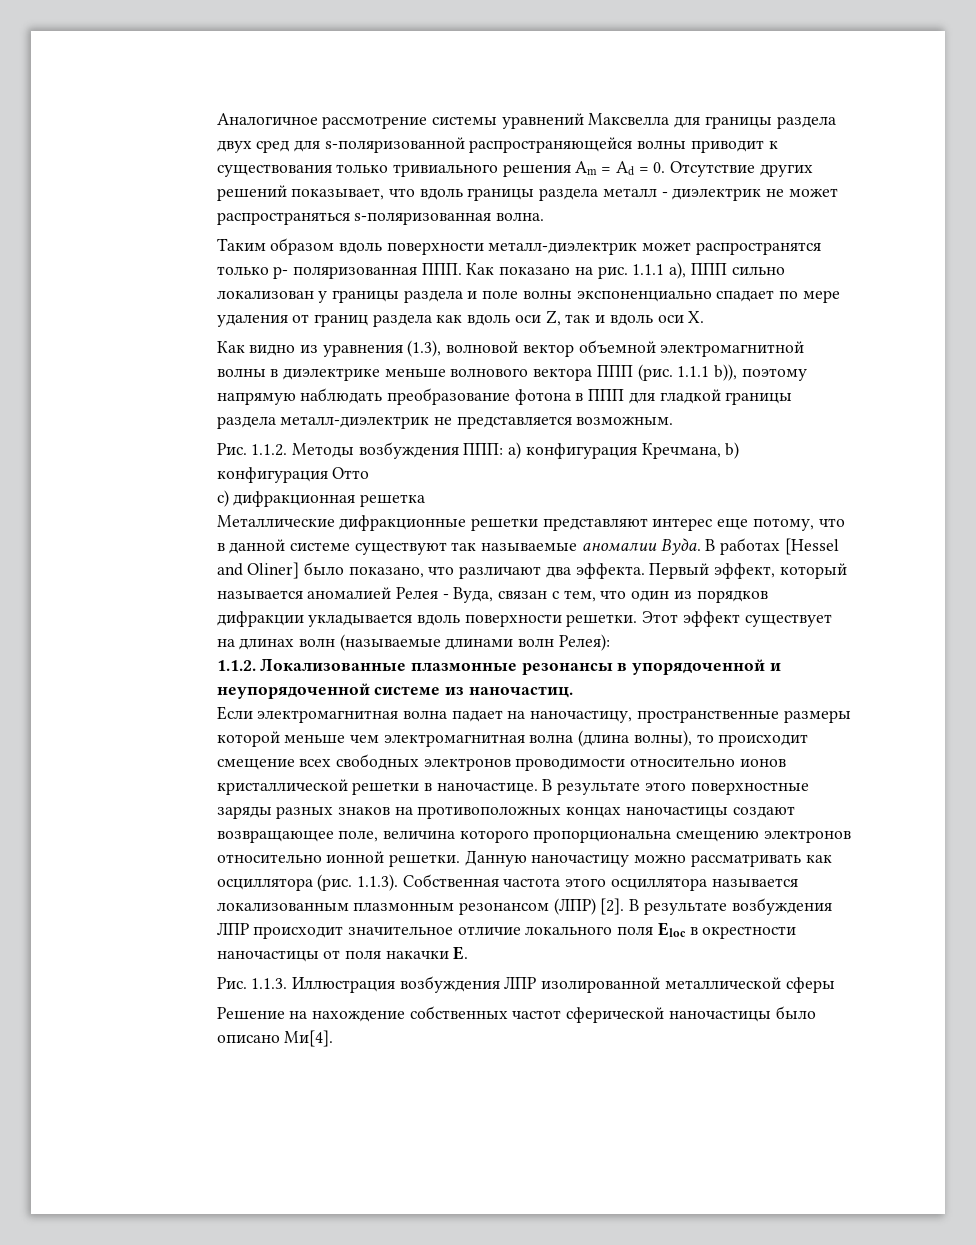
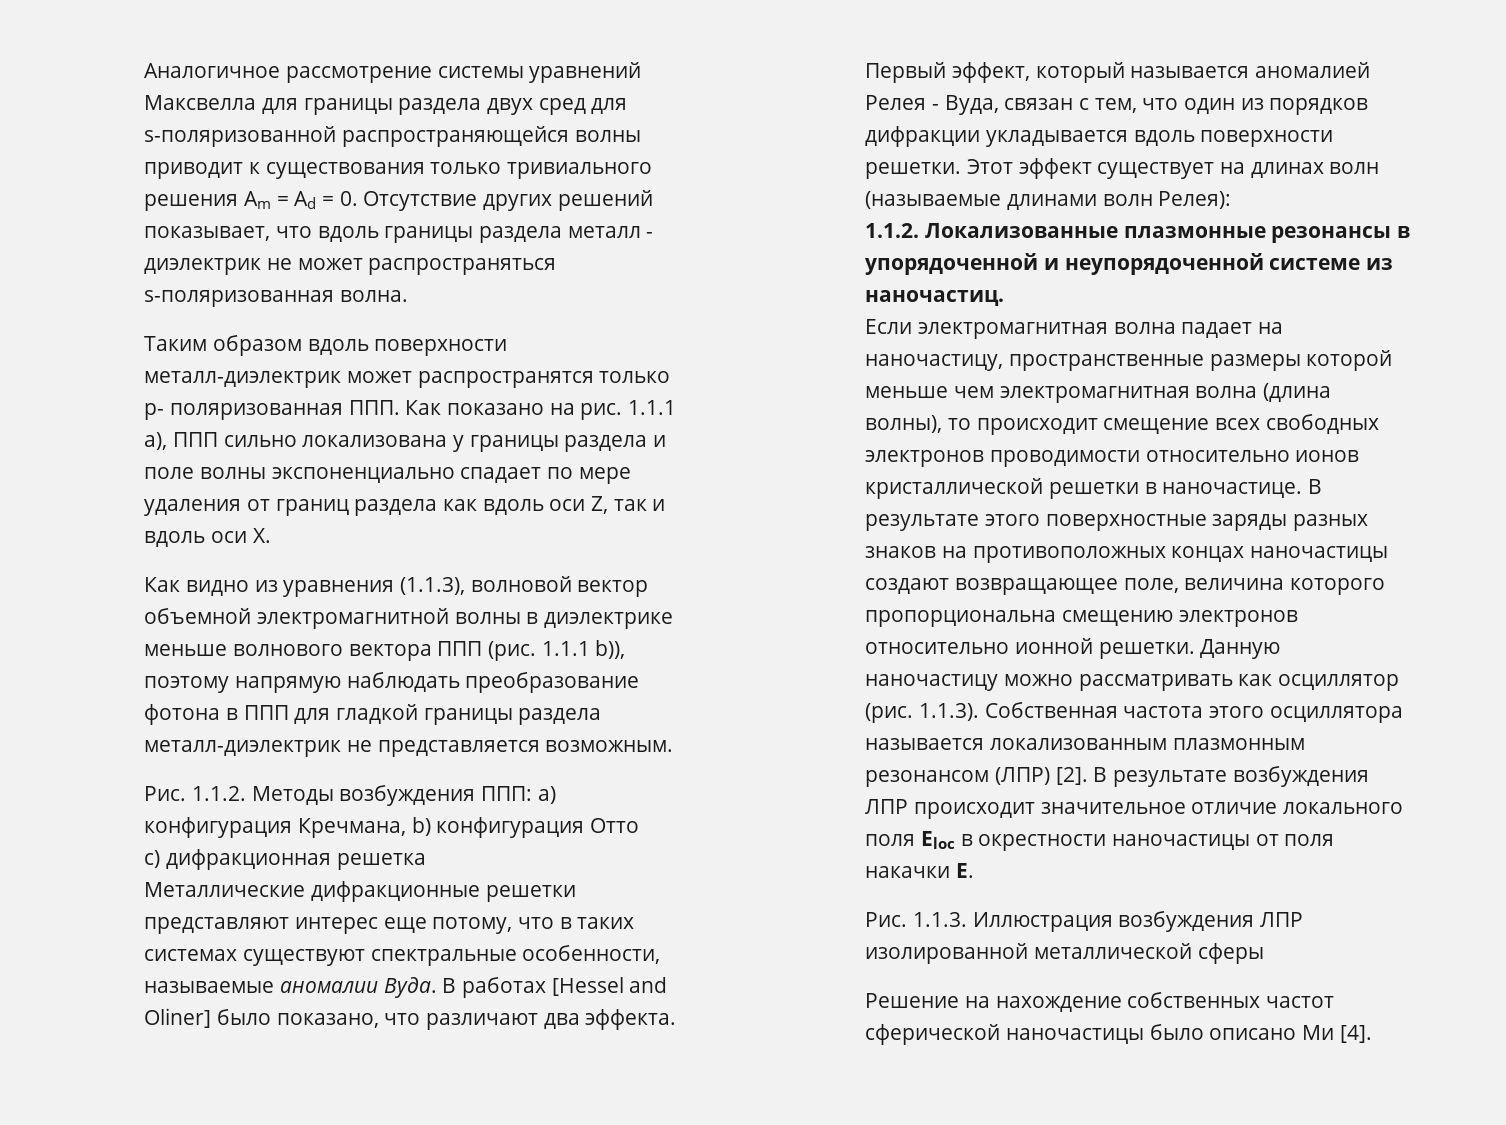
[216,290,314,299] локализован -> [302,435,448,447] локализована
[407,340,442,357] (1.3), -> [400,577,466,595] (1.1.3),
[229,539,477,555] данной системе существуют так -> [577,917,635,929] [144,945,661,966] таких системах существуют спектральные особенности,
[216,878,313,891] осциллятора -> [1278,674,1400,691] осциллятор
[284,1030,334,1047] Ми[4]. -> [1302,1025,1372,1043] Ми [4].

